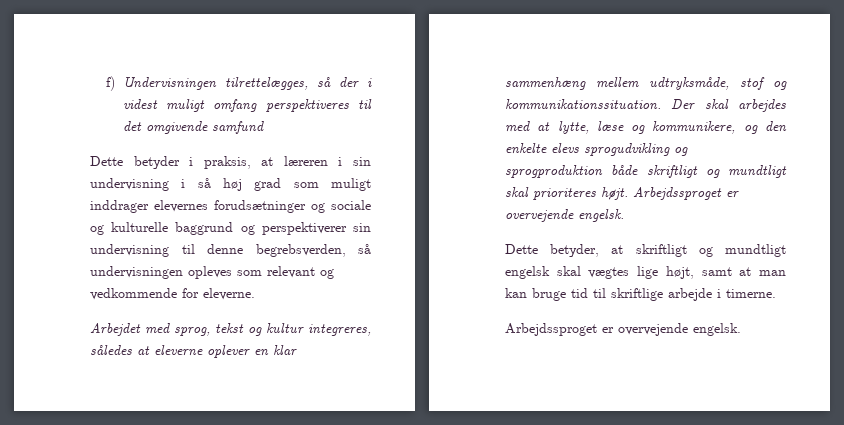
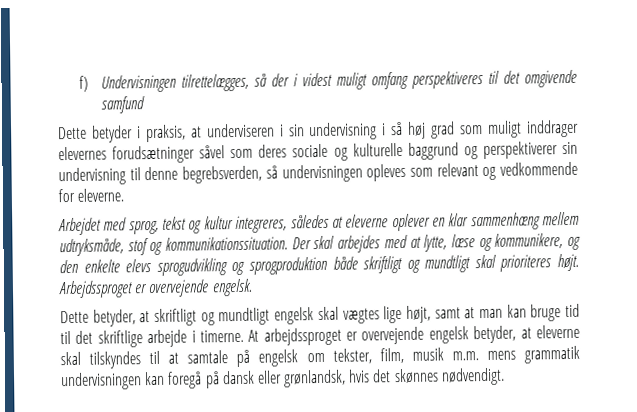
[283,156,328,166] læreren -> [206,123,275,138] underviseren
[311,203,325,213] og -> [199,144,288,159] såvel som deres
(606, 293) none -> [75,330,94,344] det
[505,323,741,336] // Arbejdssproget er overvejende engelsk. -> [248,324,580,346] [60,345,581,369] [60,367,505,391] At arbejdssproget er overvejende engelsk betyder, at eleverne skal tilskyndes til at samtale på engelsk om tekster, film, musik m.m. mens grammatik undervisningen kan foregå på dansk eller grønlandsk, hvis det skønnes nødvendigt.

